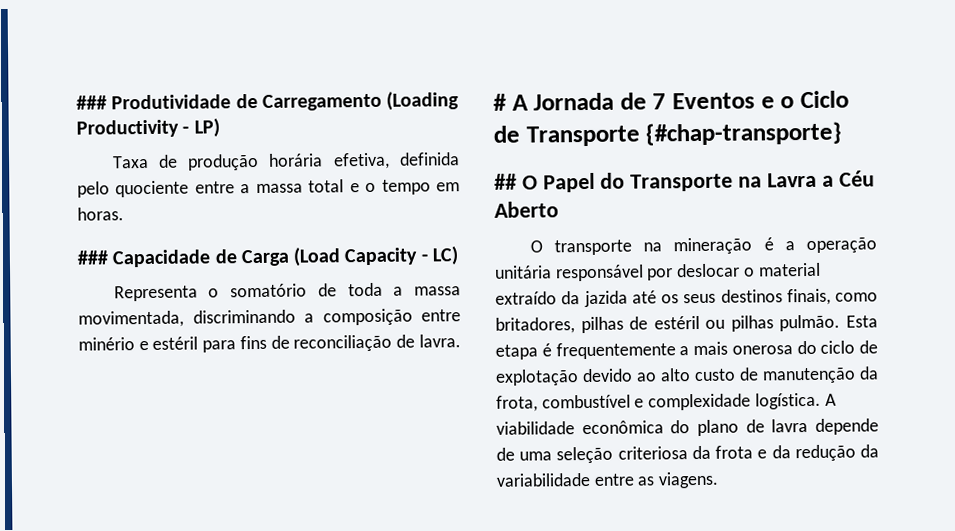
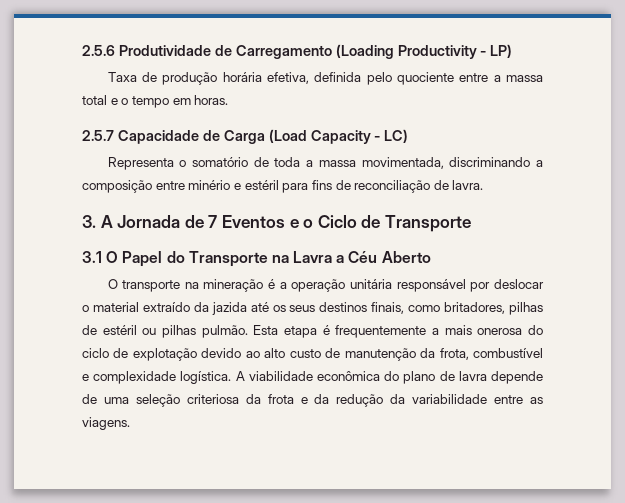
[76,95,107,110] ### -> [82,45,115,56] 2.5.6
[77,250,108,265] ### -> [82,130,114,141] 2.5.7
[493,93,507,111] # -> [82,215,96,228] 3.
[645,121,843,146] [494,173,517,190] {#chap-transporte} // ## -> [82,251,102,263] // 3.1

